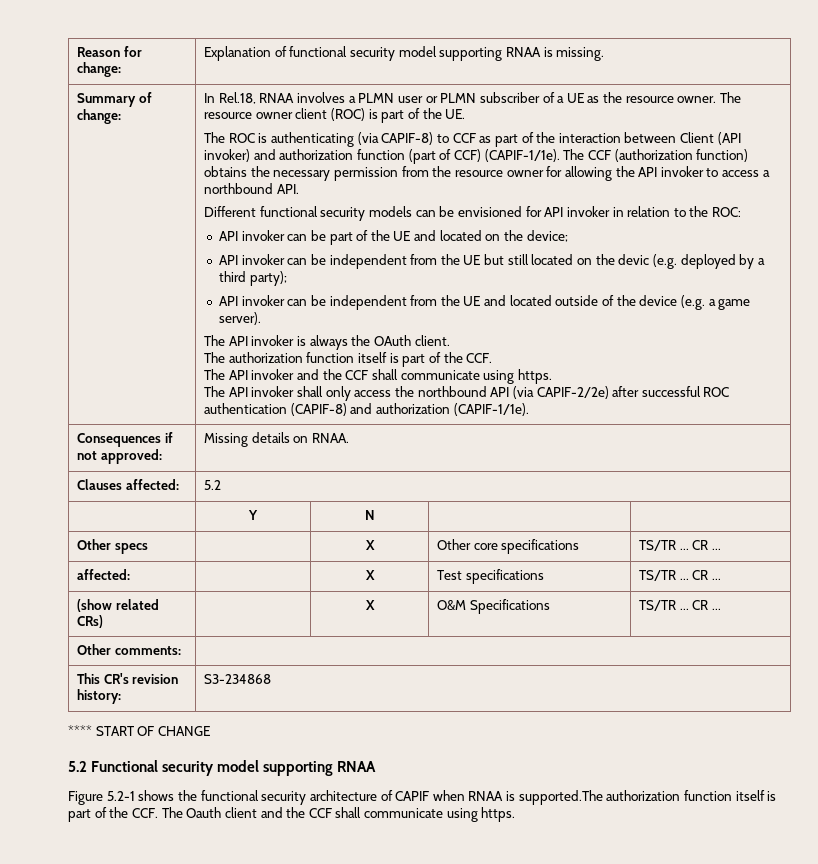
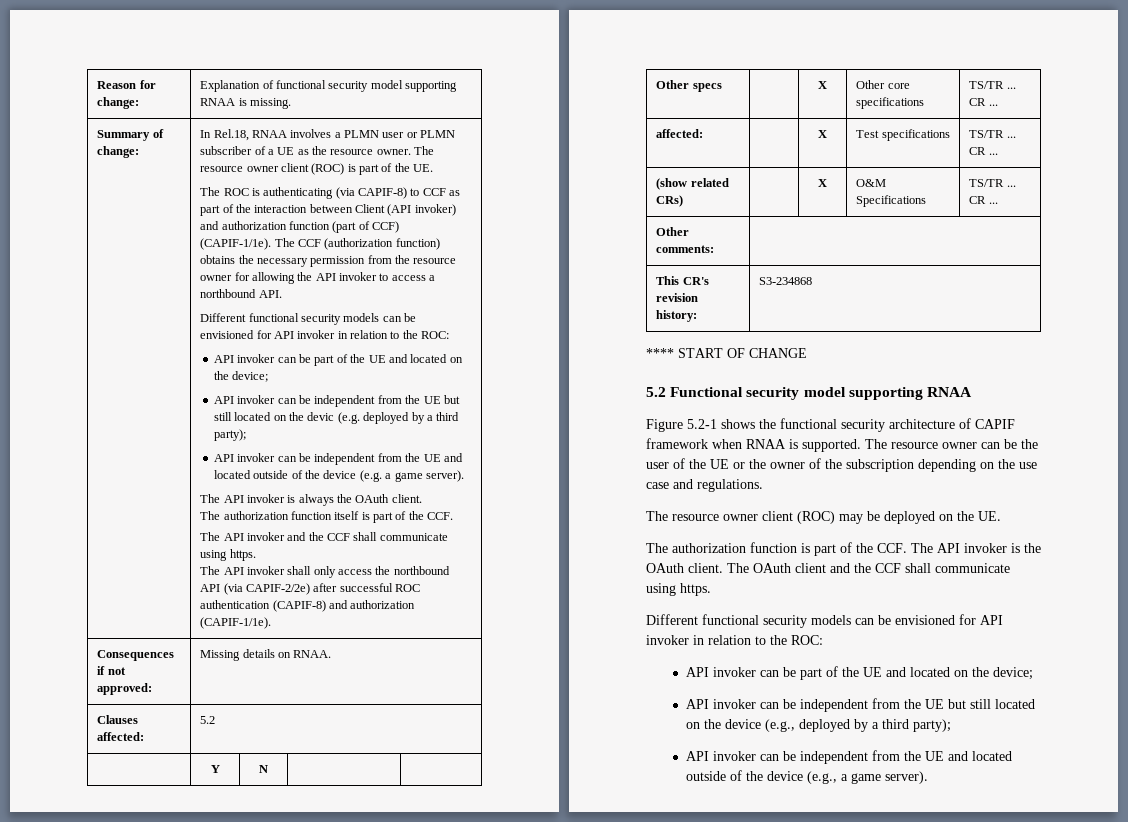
(430, 796) none -> [646,438,708,449] framework
[518,790,765,805] supported.The authorization function itself -> [802,439,1038,452] [646,458,1037,472] [646,479,763,492] [646,511,1001,524] [646,542,797,553] supported. The resource owner can be the user of the UE or the owner of the subscription depending on the use case and regulations. // The resource owner client (ROC) may be deployed on the UE. // The authorization function
[186,807,222,818] Oauth -> [937,543,1041,553] [646,563,791,573] API invoker is the OAuth client. The OAuth
(516, 814) none -> [646,614,1003,628] [646,635,823,645] [685,666,1033,680] [685,698,1035,712] [685,719,951,732] [685,750,1012,764] [685,770,928,784] // Different functional security models can be envisioned for API invoker in relation to the ROC: // API invoker can be part of the UE and located on the device; // API invoker can be independent from the UE but still located on the device (e.g., deployed by a third party); // API invoker can be independent from the UE and located outside of the device (e.g., a game server).

